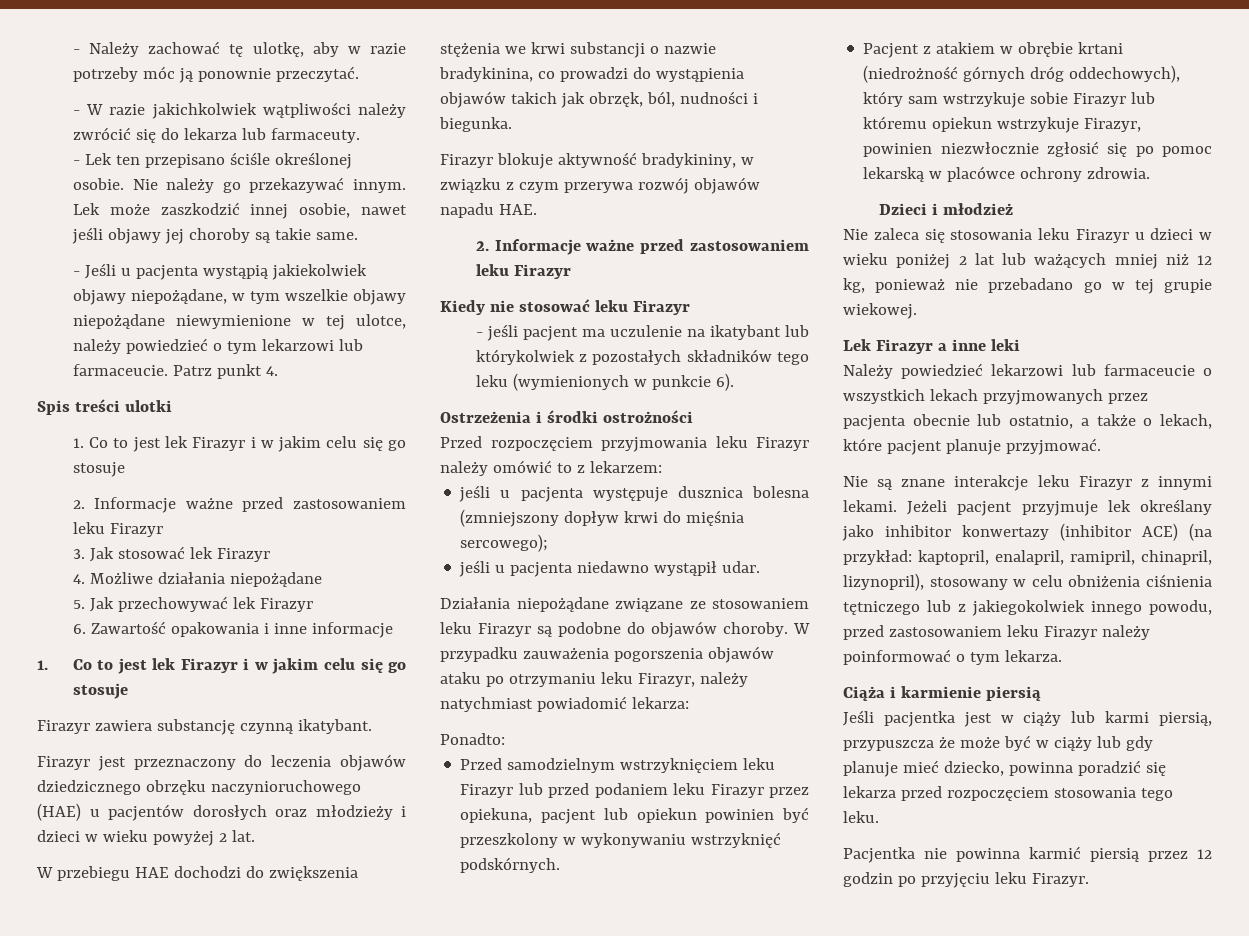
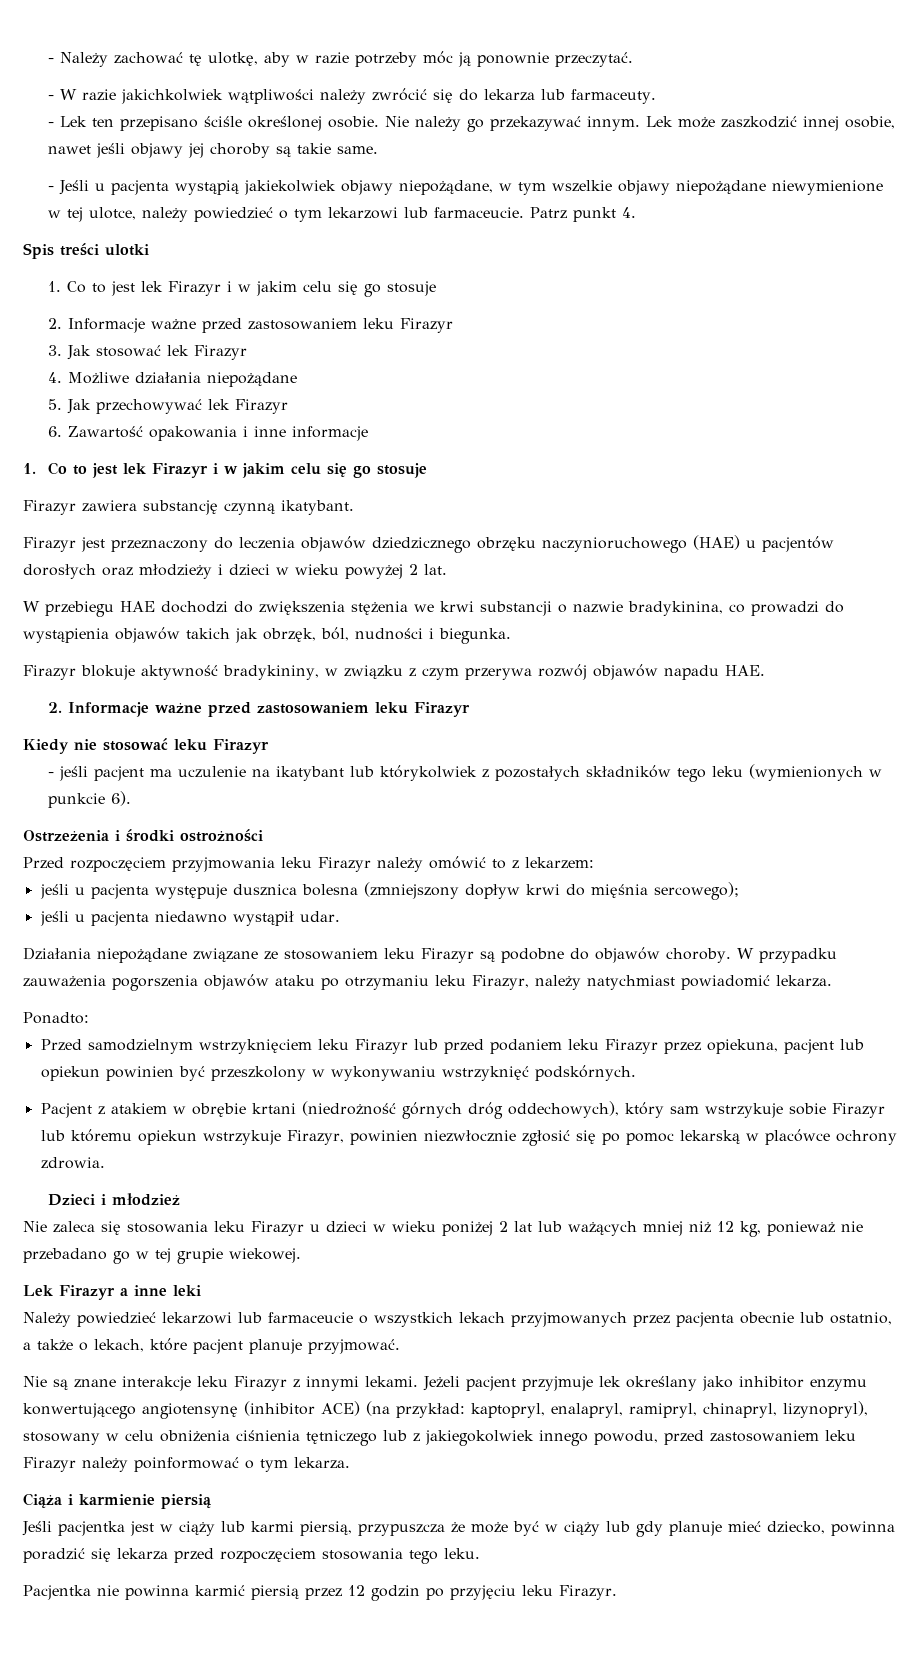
[631,697,689,709] lekarza: -> [776,975,832,987] lekarza.
[962,525,1049,540] konwertazy -> [810,1379,867,1391] [23,1403,238,1419] enzymu konwertującego angiotensynę
[918,550,1212,565] [843,573,924,591] kaptopril, enalapril, ramipril, chinapril, lizynopril), -> [471,1401,868,1418] kaptopryl, enalapryl, ramipryl, chinapryl, lizynopryl),

